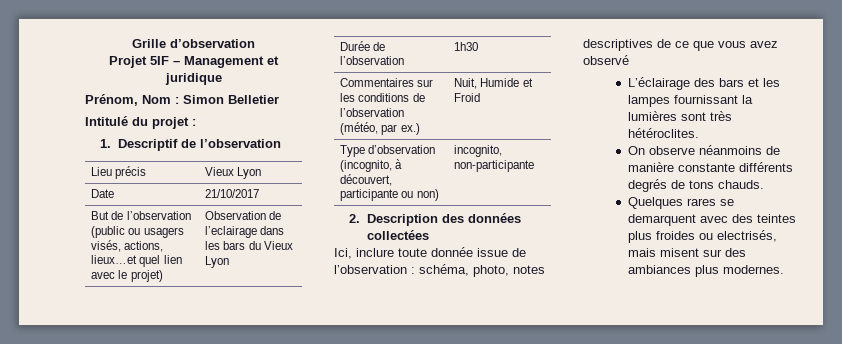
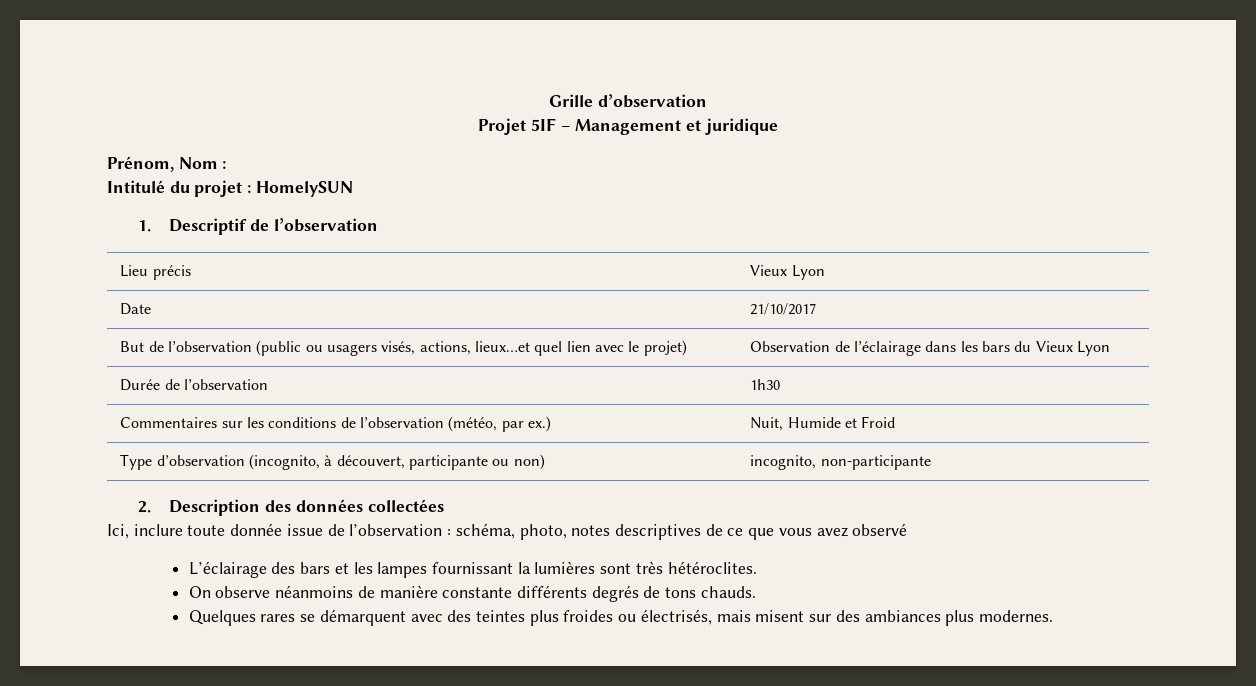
[183,95,279,104] Simon Belletier -> (227, 165) none
(196, 122) none -> [255,181,353,197] HomelySUN
[205,226,258,238] l’eclairage -> [853,341,921,356] l’éclairage
[627,214,696,226] demarquent -> [319,609,406,626] démarquent
[716,230,777,242] electrisés, -> [640,609,712,625] électrisés,

